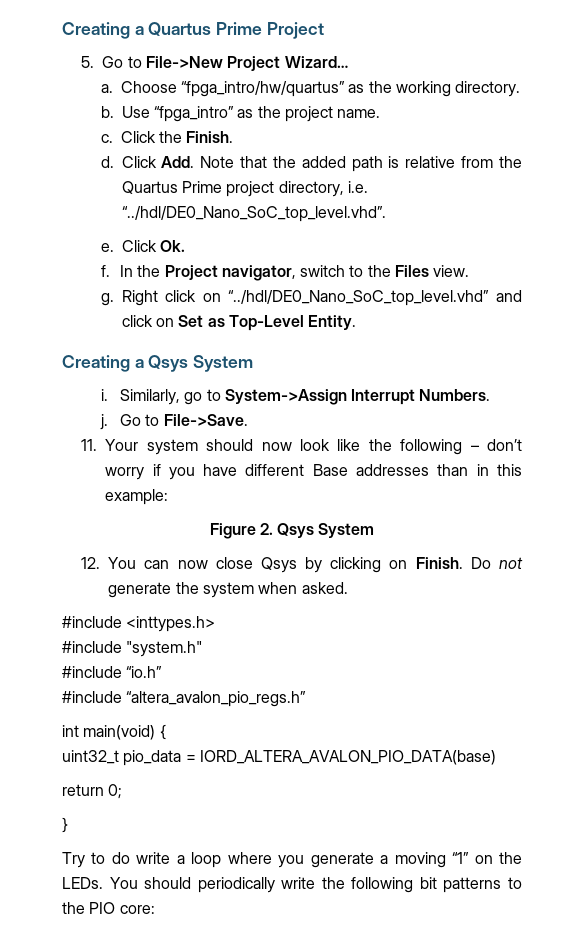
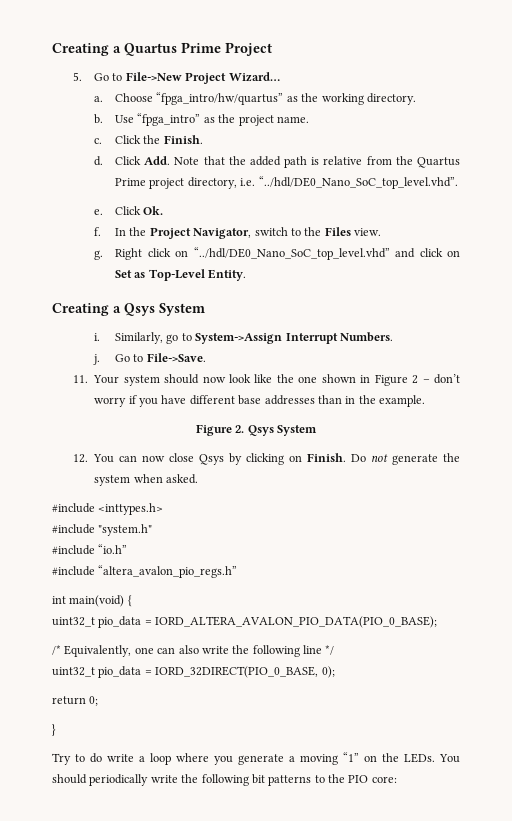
[221,265,296,281] navigator, -> [193,228,252,239] Navigator,
[400,439,463,455] following -> [298,374,419,386] one shown in Figure 2
[312,464,348,476] Base -> [238,395,262,405] base
[497,464,523,476] [105,489,169,505] this example: -> [358,395,426,407] the example.
[199,750,496,765] IORD_ALTERA_AVALON_PIO_DATA(base) -> [155,616,438,628] [52,645,335,657] [52,666,335,678] IORD_ALTERA_AVALON_PIO_DATA(PIO_0_BASE); // /* Equivalently, one can also write the following line */ // uint32_t pio_data = IORD_32DIRECT(PIO_0_BASE, 0);

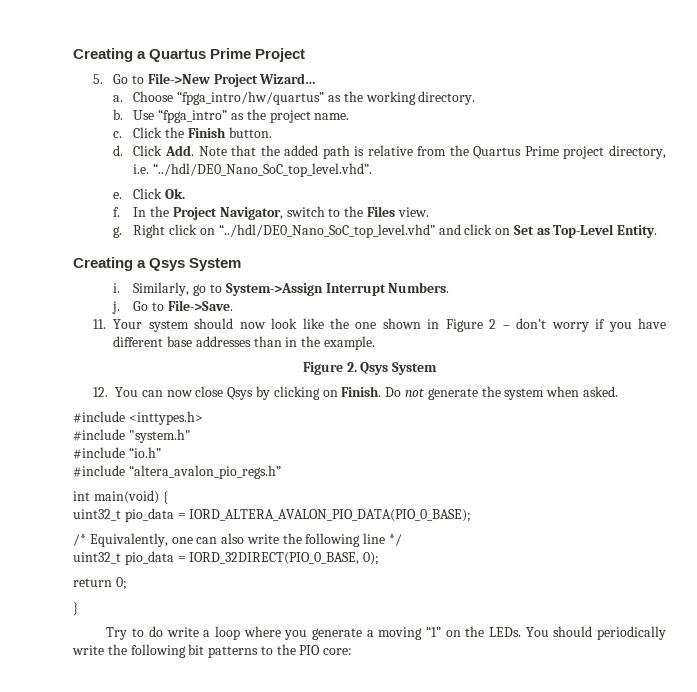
[163,135,203,144] Finish. -> [187,127,272,138] Finish button.

